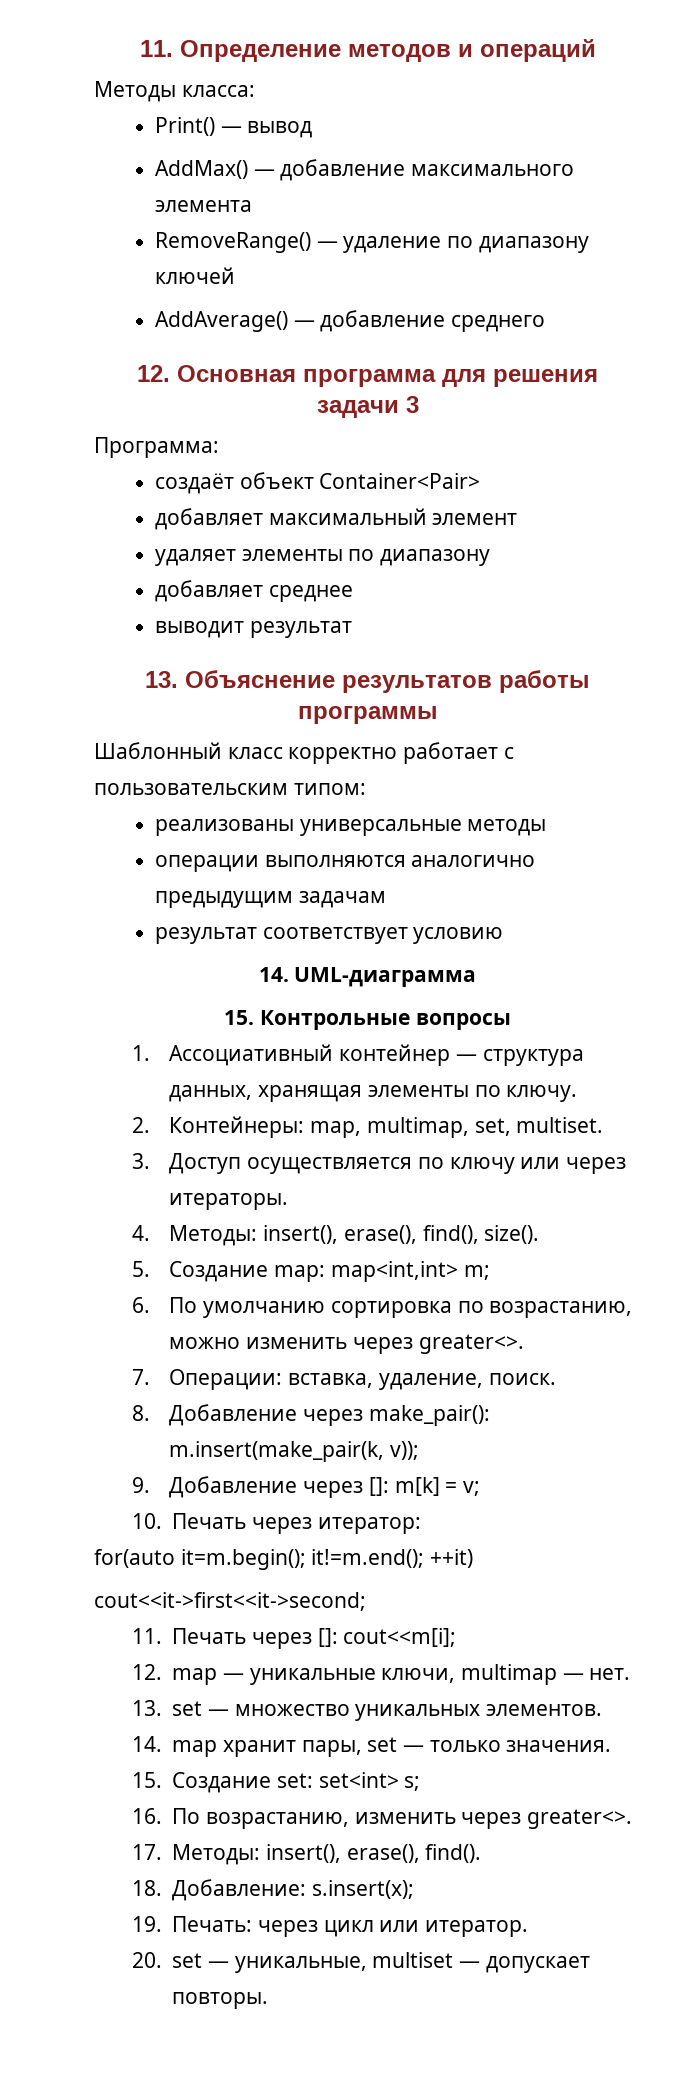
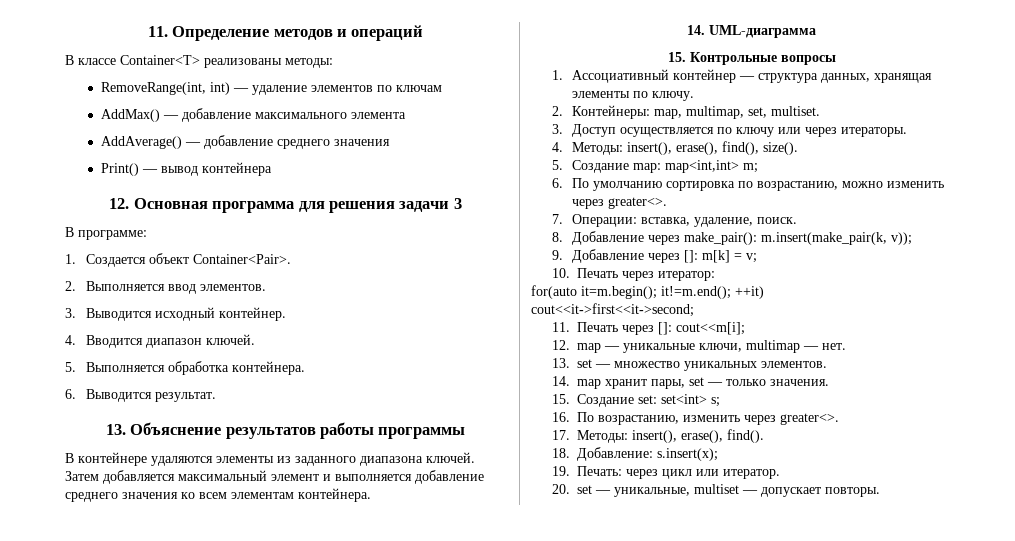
[94,81,255,102] [154,117,313,138] Методы класса: // Print() — вывод -> [65,55,333,68] [100,82,442,95] В классе Container<T> реализованы методы: // RemoveRange(int, int) — удаление элементов по ключам
[154,232,589,253] [154,267,235,284] // RemoveRange() — удаление по диапазону ключей -> (406, 115) none
(545, 323) none -> [333,139,390,146] [100,162,272,176] значения // Print() — вывод контейнера
[94,437,219,458] [154,472,481,494] [154,508,518,530] [154,549,490,566] [154,580,353,602] [154,621,352,638] Программа: // создаёт объект Container<Pair> // добавляет максимальный элемент // удаляет элементы по диапазону // добавляет среднее // выводит результат -> [65,227,147,240] [65,253,291,267] [65,281,266,294] [65,307,286,321] [65,334,255,348] [65,361,305,375] [65,389,216,402] В программе: // 1. Создается объект Container<Pair>. // 2. Выполняется ввод элементов. // 3. Выводится исходный контейнер. // 4. Вводится диапазон ключей. // 5. Выполняется обработка контейнера. // 6. Выводится результат.
[94,742,514,764] [94,783,366,795] [154,819,547,836] [154,855,536,872] [154,891,386,908] [154,927,504,944] Шаблонный класс корректно работает с пользовательским типом: // реализованы универсальные методы // операции выполняются аналогично предыдущим задачам // результат соответствует условию -> [65,452,475,466] [65,470,484,484] [65,488,371,502] В контейнере удаляются элементы из заданного диапазона ключей. Затем добавляется максимальный элемент и выполняется добавление среднего значения ко всем элементам контейнера.

